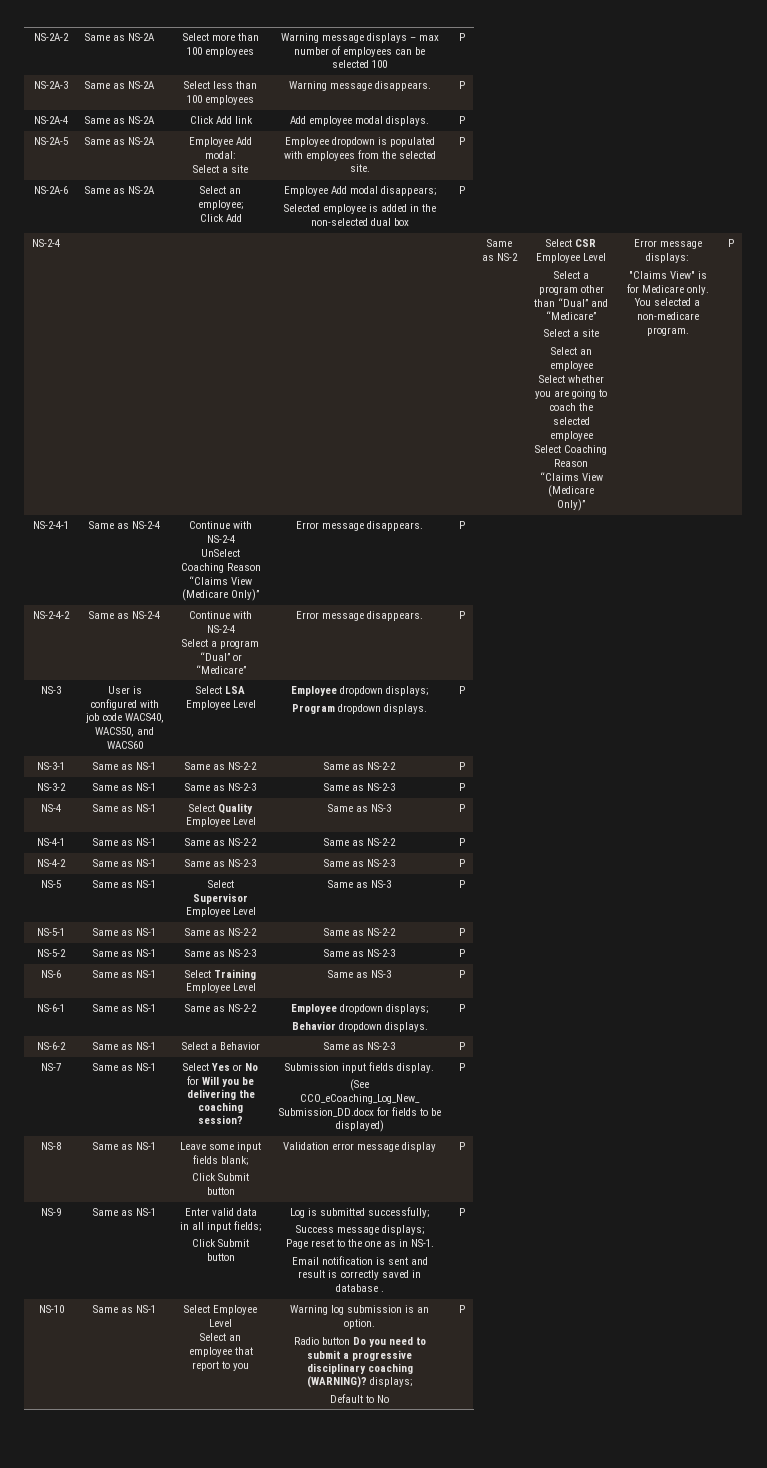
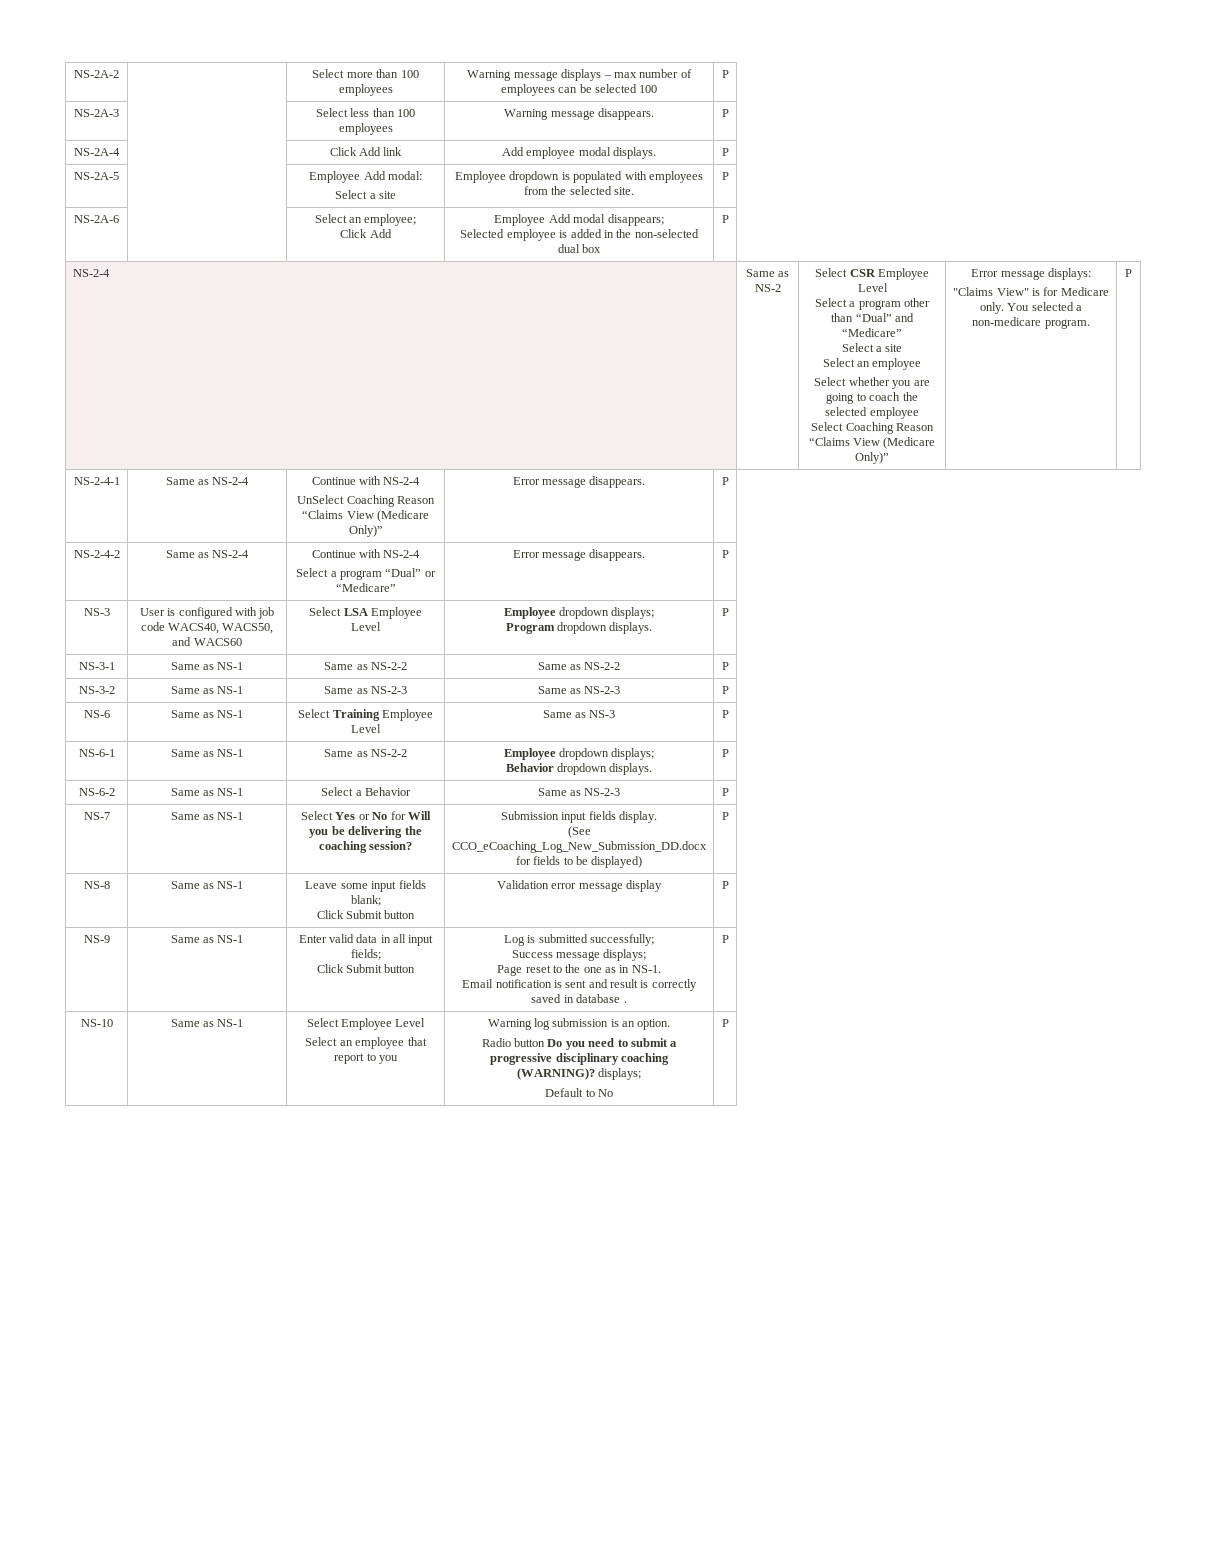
[85,33,156,41] Same as NS-2A -> (119, 74) none
[85,81,156,89] Same as NS-2A -> (119, 113) none
[85,116,156,124] Same as NS-2A -> (120, 152) none
[85,137,156,145] Same as NS-2A -> (119, 176) none
[85,186,156,194] Same as NS-2A -> (119, 219) none
[41,804,61,812] [93,804,156,812] [189,803,253,814] [185,817,256,827] [328,804,391,812] [458,804,465,812] [37,838,65,846] [93,838,156,846] [185,838,257,846] [324,838,396,846] [458,838,465,846] [37,859,66,867] [93,859,156,867] [185,859,256,867] [324,859,395,867] [458,859,465,867] [41,880,61,888] [93,880,156,888] [207,880,234,888] [193,893,248,904] [185,907,256,917] [328,880,391,888] [458,880,465,888] [37,928,65,936] [93,928,156,936] [185,928,257,936] [324,928,396,936] [458,928,465,936] [37,949,66,957] [93,949,156,957] [185,949,256,957] [324,949,395,957] [458,949,465,957] // NS-4 | Same as NS-1 | Select Quality Employee Level | Same as NS-3 | P // NS-4-1 | Same as NS-1 | Same as NS-2-2 | Same as NS-2-2 | P // NS-4-2 | Same as NS-1 | Same as NS-2-3 | Same as NS-2-3 | P // NS-5 | Same as NS-1 | Select Supervisor Employee Level | Same as NS-3 | P // NS-5-1 | Same as NS-1 | Same as NS-2-2 | Same as NS-2-2 | P // NS-5-2 | Same as NS-1 | Same as NS-2-3 | Same as NS-2-3 | P -> (729, 690) none

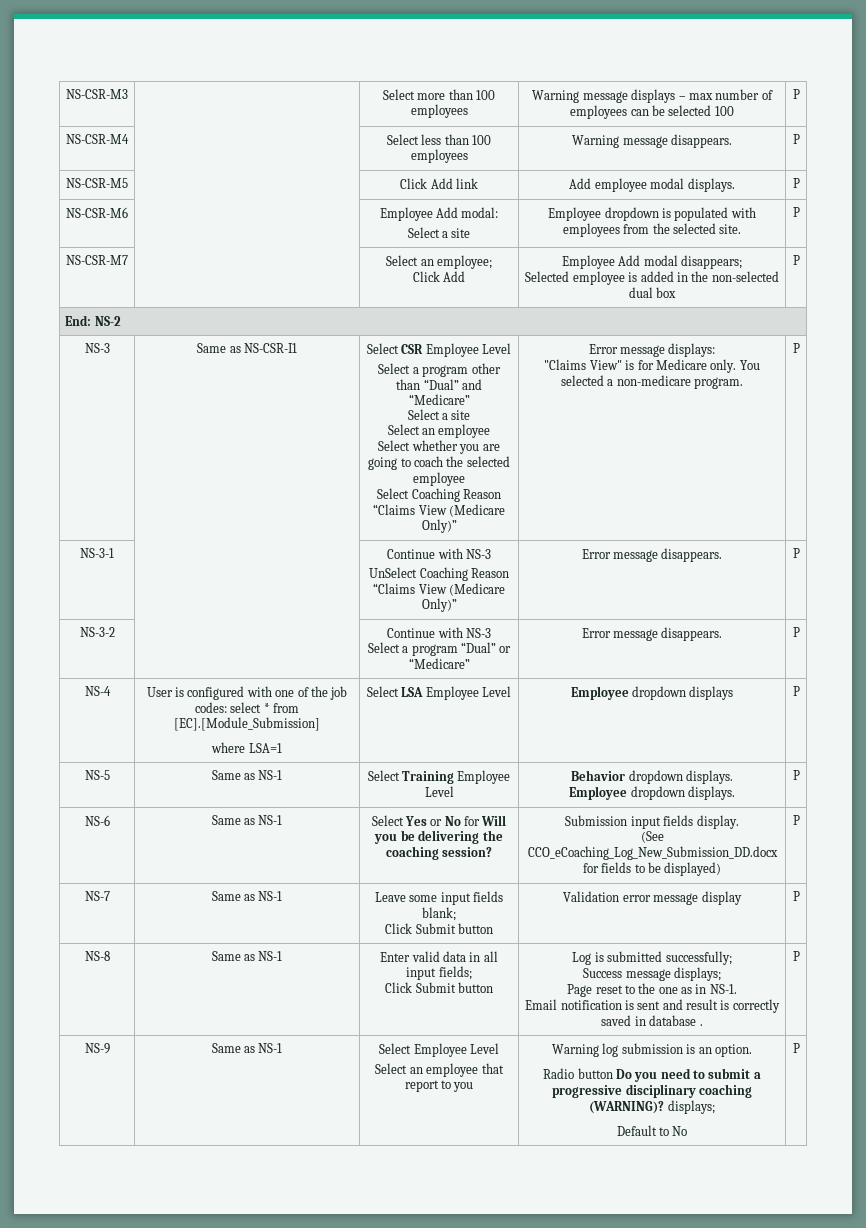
[74,70,119,78] NS-2A-2 -> [66,89,128,99] NS-CSR-M3
[74,109,119,117] NS-2A-3 -> [66,134,129,144] NS-CSR-M4
[74,148,120,156] NS-2A-4 -> [66,178,128,188] NS-CSR-M5
[74,172,119,180] NS-2A-5 -> [66,207,128,218] NS-CSR-M6
[74,215,119,223] NS-2A-6 -> [66,255,128,265] NS-CSR-M7
[72,269,110,277] [745,269,790,277] [754,284,781,292] NS-2-4 | Same as NS-2 -> [65,315,121,326] [84,343,110,353] [197,343,297,353] End: NS-2 // NS-3 | Same as NS-CSR-I1
[73,477,120,485] [165,477,250,485] [311,476,421,485] NS-2-4-1 | Same as NS-2-4 | Continue with NS-2-4 -> [80,548,114,558] [387,548,491,559] NS-3-1 | | Continue with NS-3
[73,550,120,558] [165,550,250,558] [311,549,421,558] NS-2-4-2 | Same as NS-2-4 | Continue with NS-2-4 -> [79,627,115,637] [387,627,491,638] NS-3-2 | | Continue with NS-3
[83,608,110,616] NS-3 -> [84,686,111,696] NS-4
[258,607,275,619] [140,622,274,634] [172,637,242,646] job code WACS40, WACS50, and WACS60 -> [275,686,348,700] [194,702,300,713] [174,717,320,731] [211,742,282,753] one of the job codes: select * from [EC].[Module_Submission] // where LSA=1
[611,607,655,619] [505,622,653,634] [721,608,729,616] [78,662,115,670] [170,662,244,670] [324,662,407,670] [537,662,621,670] [721,662,729,670] [78,686,115,694] [170,686,244,694] [324,686,407,694] [537,686,621,694] [721,686,729,694] [83,710,110,718] displays; // Program dropdown displays. | P // NS-3-1 | Same as NS-1 | Same as NS-2-2 | Same as NS-2-2 | P // NS-3-2 | Same as NS-1 | Same as NS-2-3 | Same as NS-2-3 | P // NS-6 -> [689,686,734,700] [792,686,800,696] [84,770,110,780] displays | P // NS-5
[542,710,616,718] [721,710,729,718] [78,749,115,757] [170,749,244,757] [324,749,407,757] [503,748,655,760] [505,763,653,775] [721,749,729,757] [78,788,115,796] [170,788,244,796] [321,787,411,796] [537,788,621,796] [721,788,729,796] [83,812,110,820] Same as NS-3 | P // NS-6-1 | Same as NS-1 | Same as NS-2-2 | Employee dropdown displays; // Behavior dropdown displays. | P // NS-6-2 | Same as NS-1 | Select a Behavior | Same as NS-2-3 | P // NS-7 -> [571,770,733,784] [569,786,735,800] [792,770,800,780] [84,815,110,826] Behavior dropdown displays. // Employee dropdown displays. | P // NS-6
[83,881,110,889] NS-8 -> [84,891,110,901] NS-7
[83,935,110,943] NS-9 -> [84,951,110,961] NS-8
[80,1019,113,1027] NS-10 -> [84,1043,110,1054] NS-9

